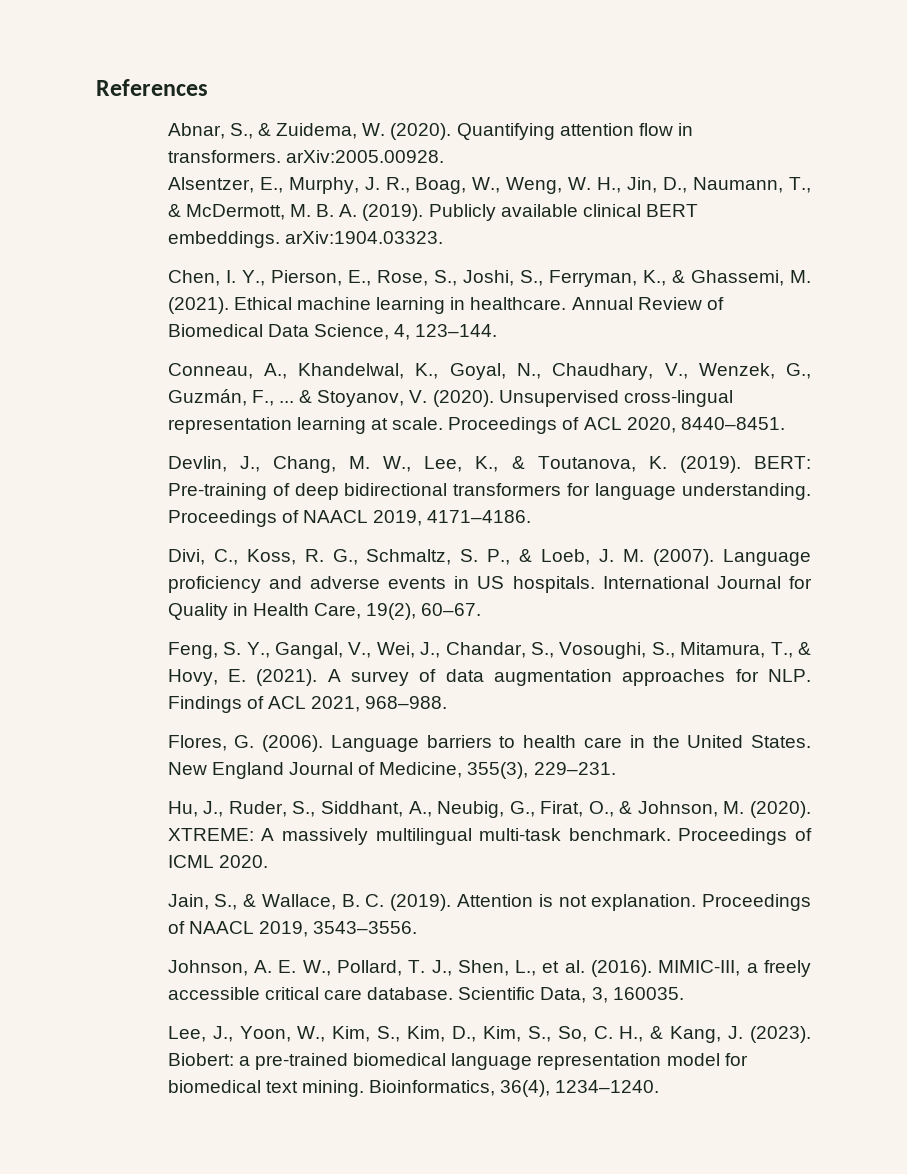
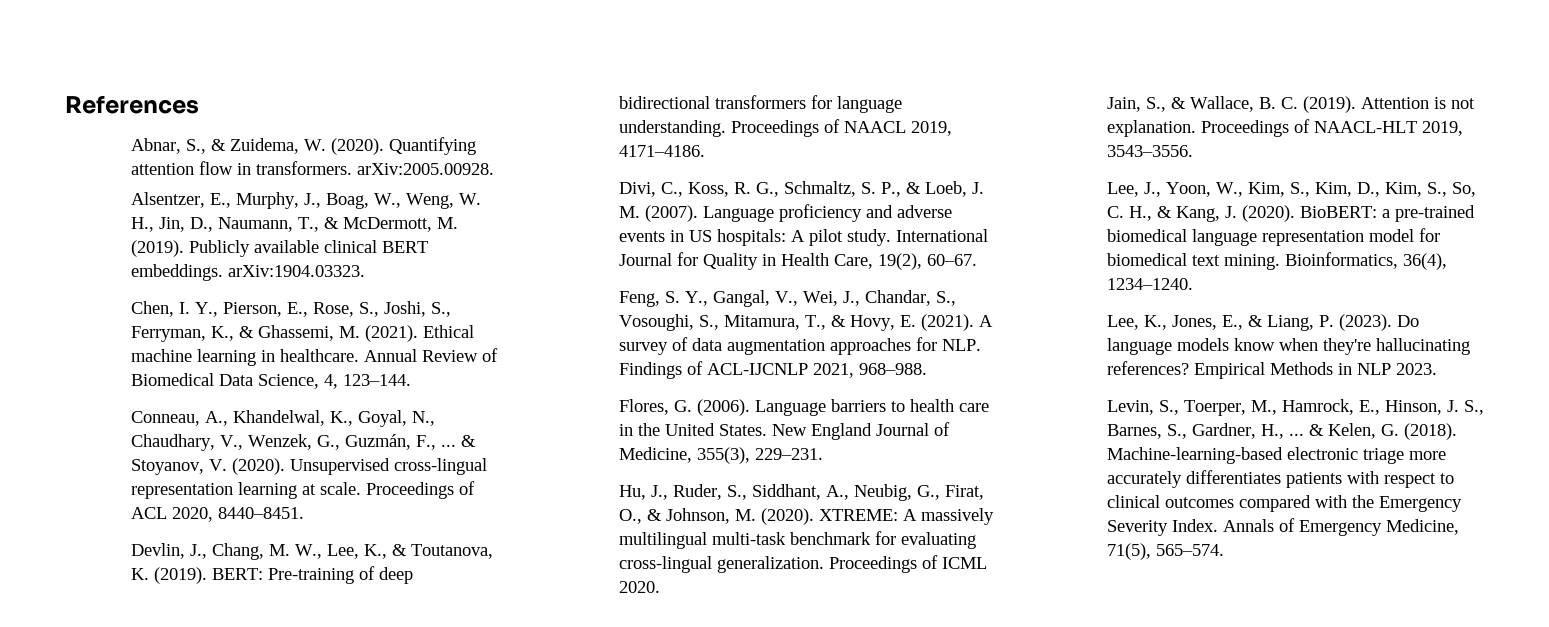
[364,177,410,193] J. R., -> [303,193,321,208] J.,
[316,204,358,217] B. A. -> (458, 223) none
[512,576,595,593] hospitals. -> [716,229,891,246] hospitals: A pilot study.
[267,696,306,709] ACL -> [706,363,808,375] ACL-IJCNLP
[568,828,671,841] benchmark. -> [789,531,976,549] [618,556,824,573] benchmark for evaluating cross-lingual generalization.
[188,921,254,934] NAACL -> [1313,121,1417,133] NAACL-HLT
[167,960,811,977] [167,987,684,1003] // Johnson, A. E. W., Pollard, T. J., Shen, L., et al. (2016). MIMIC-III, a freely accessible critical care database. Scientific Data, 3, 160035. -> (1193, 151) none
[750,1026,812,1043] [167,1053,234,1066] (2023). Biobert: -> [1241,205,1377,222] (2020). BioBERT:
(660, 1086) none -> [1106,314,1419,331] [1106,338,1470,355] [1106,361,1437,379] [1106,399,1484,416] [1106,423,1457,440] [1106,447,1446,464] [1106,470,1454,488] [1106,495,1462,512] [1106,518,1459,536] [1106,543,1224,560] // Lee, K., Jones, E., & Liang, P. (2023). Do language models know when they're hallucinating references? Empirical Methods in NLP 2023. // Levin, S., Toerper, M., Hamrock, E., Hinson, J. S., Barnes, S., Gardner, H., ... & Kelen, G. (2018). Machine-learning-based electronic triage more accurately differentiates patients with respect to clinical outcomes compared with the Emergency Severity Index. Annals of Emergency Medicine, 71(5), 565–574.

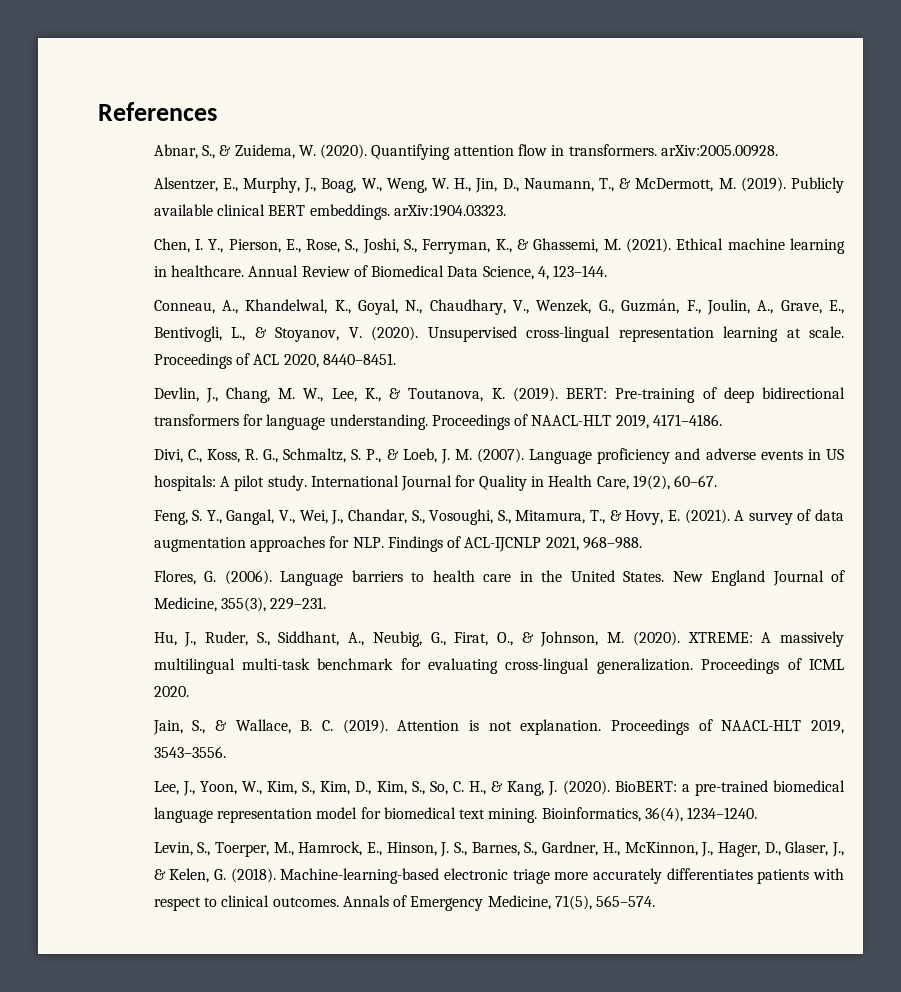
[440,444,456,447] ... -> [706,299,845,315] [153,326,246,342] Joulin, A., Grave, E., Bentivogli, L.,
[843,121,906,133] NAACL -> [531,415,612,426] NAACL-HLT
[1106,314,1419,331] [1106,338,1470,355] [1106,361,1437,379] // Lee, K., Jones, E., & Liang, P. (2023). Do language models know when they're hallucinating references? Empirical Methods in NLP 2023. -> (758, 813) none
[1288,433,1304,436] ... -> [624,841,845,857] McKinnon, J., Hager, D., Glaser, J.,
[1164,495,1462,512] [1106,519,1218,536] outcomes compared with the Emergency Severity Index. -> [272,897,339,907] outcomes.

